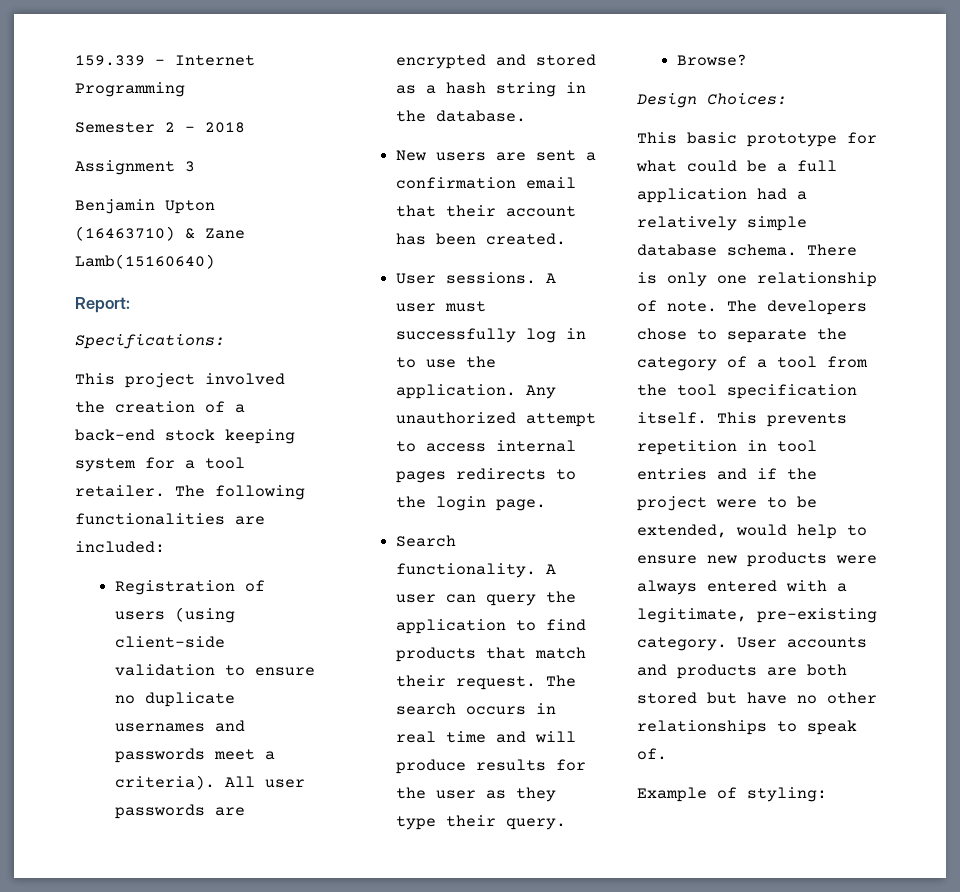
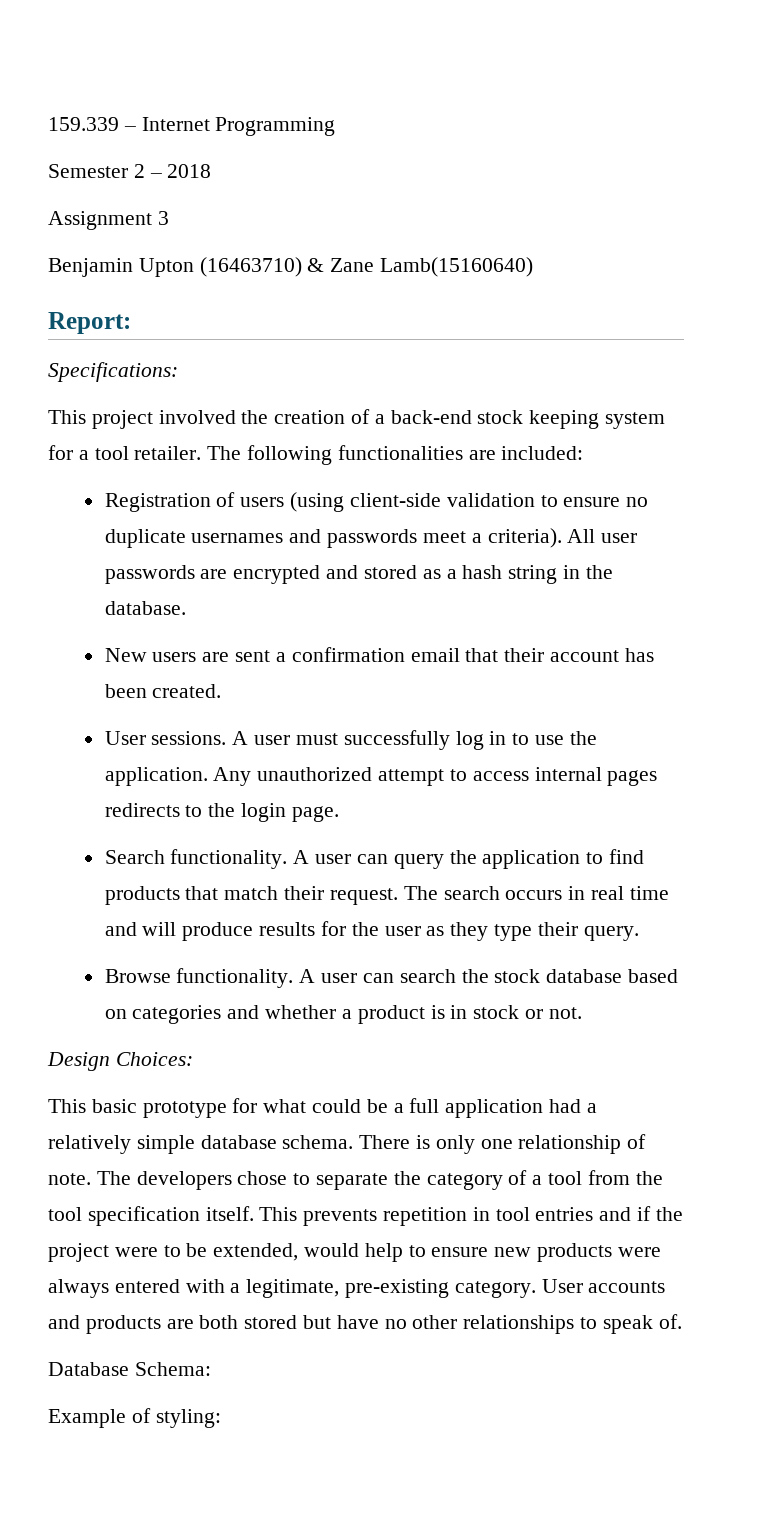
[677,54,748,66] Browse? -> [104,968,678,988] [104,1005,582,1024] Browse functionality. A user can search the stock database based on categories and whether a product is in stock or not.
(667, 754) none -> [48,1362,211,1376] // Database Schema:

